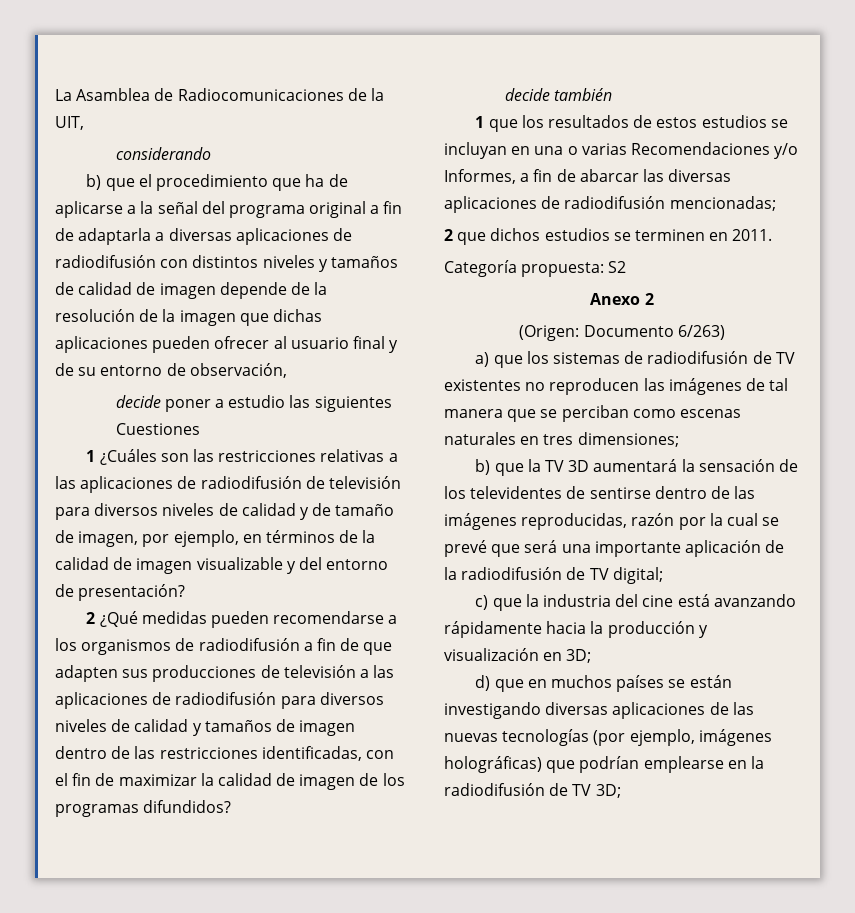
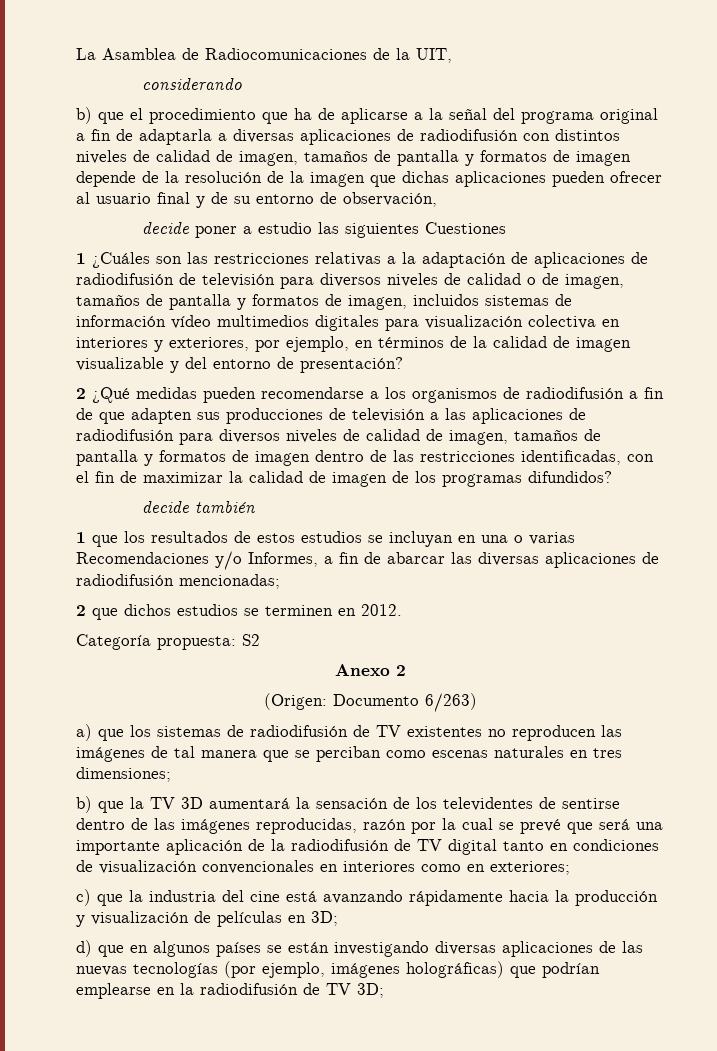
[318,256,398,272] [55,282,133,295] y tamaños de calidad -> [133,150,547,166] de calidad de imagen, tamaños de pantalla y formatos
[55,476,76,489] las -> [402,252,528,268] la adaptación de
[299,503,395,520] [55,530,139,547] y de tamaño de imagen, -> [527,273,624,289] [76,294,572,310] [76,315,620,331] [76,337,249,352] o de imagen, tamaños de pantalla y formatos de imagen, incluidos sistemas de información vídeo multimedios digitales para visualización colectiva en interiores y exteriores,
[192,720,272,736] y tamaños -> [426,429,601,445] [76,450,226,466] de imagen, tamaños de pantalla y formatos
[732,229,773,241] 2011. -> [361,604,402,616] 2012.
[612,567,663,584] digital; -> [448,839,659,855] [76,860,570,875] digital tanto en condiciones de visualización convencionales en interiores como en exteriores;
(539, 654) none -> [194,911,282,927] de películas
[551,675,613,688] muchos -> [153,941,210,957] algunos

